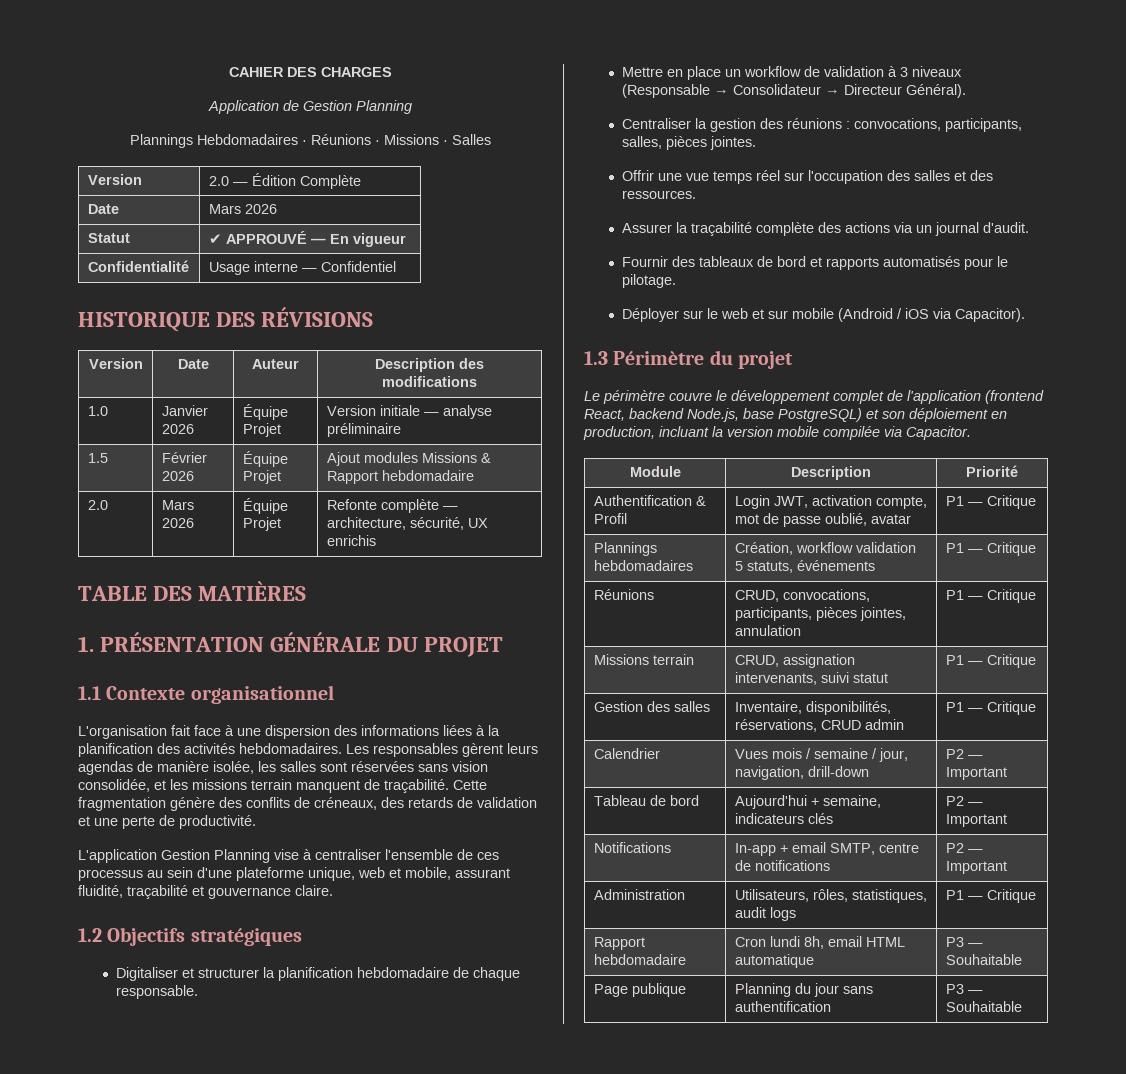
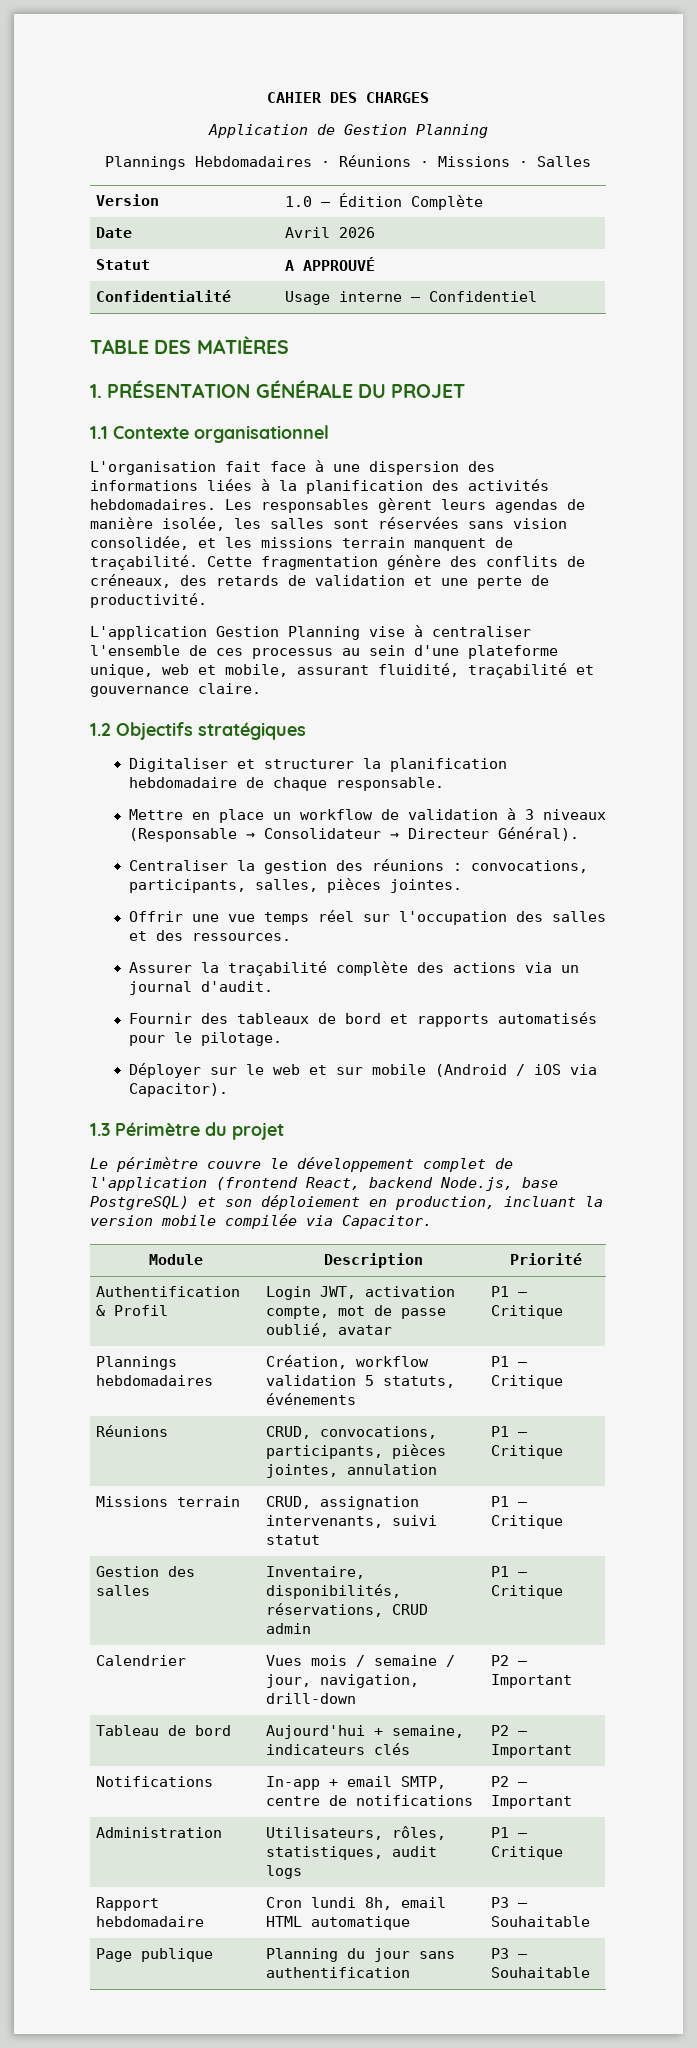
[208,176,229,186] 2.0 -> [285,196,313,207] 1.0
[208,204,241,214] Mars -> [285,227,331,238] Avril
[208,234,222,244] ✔ -> [285,260,295,271] A
[310,233,406,247] — En vigueur -> (376, 264) none
[78,307,374,332] [88,358,143,369] [177,359,209,369] [252,359,299,369] [375,358,484,372] [382,376,477,387] [87,406,108,416] [161,405,208,416] [161,424,194,434] [242,404,288,420] [242,423,281,437] [326,405,492,419] [326,423,401,437] [87,453,108,463] [161,452,207,463] [161,471,194,481] [242,451,288,467] [242,470,281,484] [326,452,491,466] [326,470,474,484] [87,500,108,510] [161,500,194,510] [161,518,194,528] [242,498,288,514] [242,517,281,531] [326,499,458,513] [326,517,488,530] [326,535,376,546] // HISTORIQUE DES RÉVISIONS // Version | Date | Auteur | Description des modifications // 1.0 | Janvier 2026 | Équipe Projet | Version initiale — analyse préliminaire // 1.5 | Février 2026 | Équipe Projet | Ajout modules Missions & Rapport hebdomadaire // 2.0 | Mars 2026 | Équipe Projet | Refonte complète — architecture, sécurité, UX enrichis -> (538, 296) none

